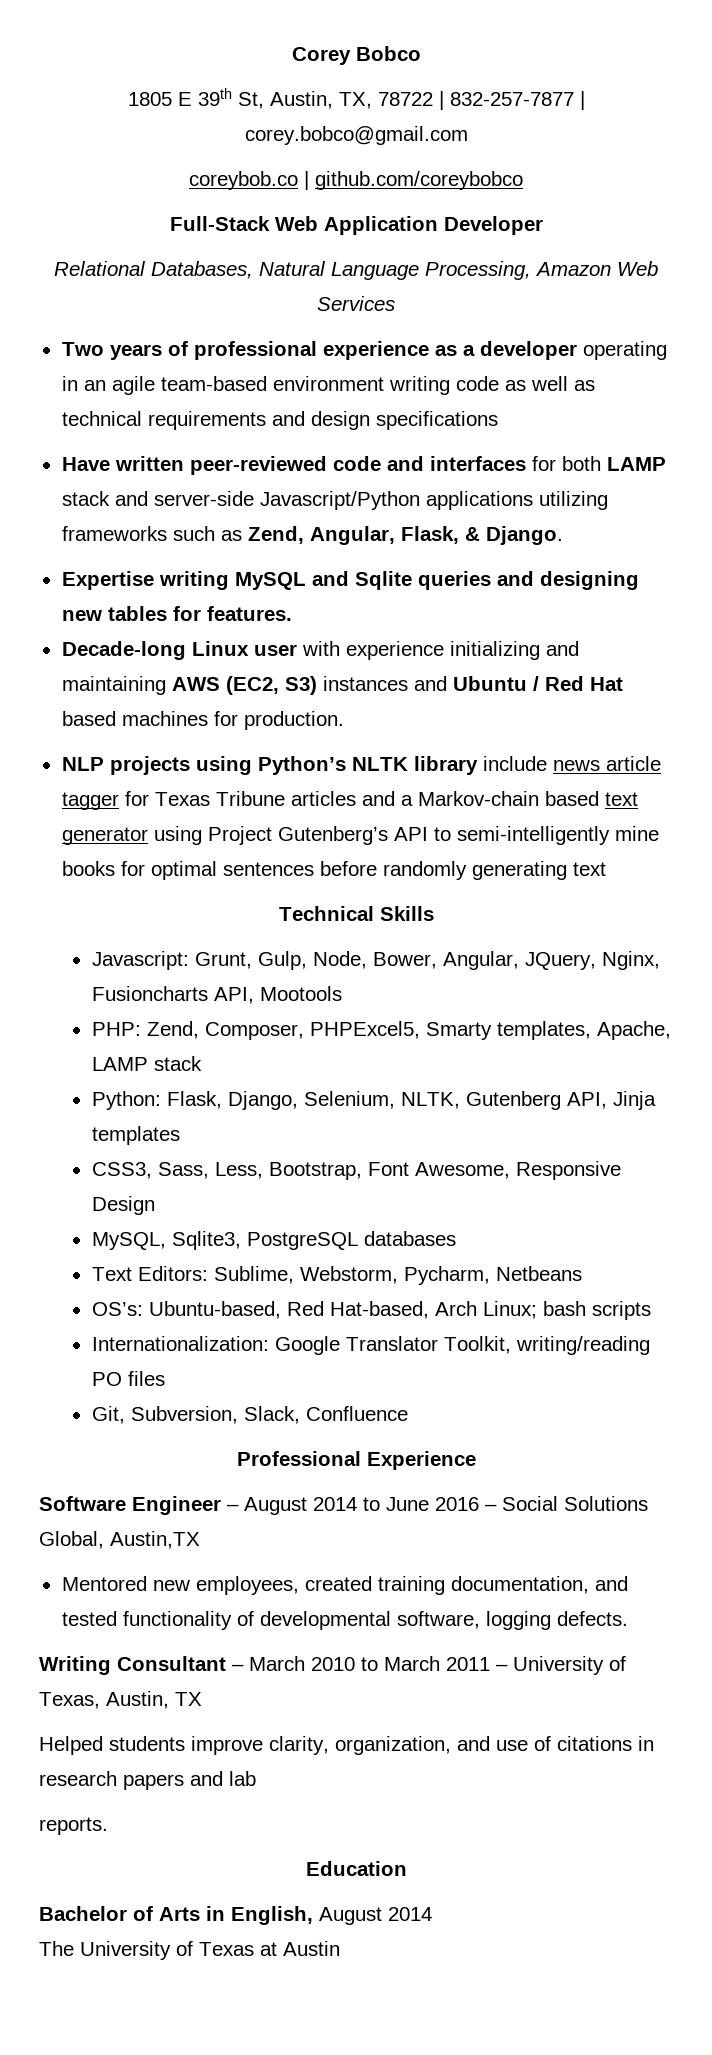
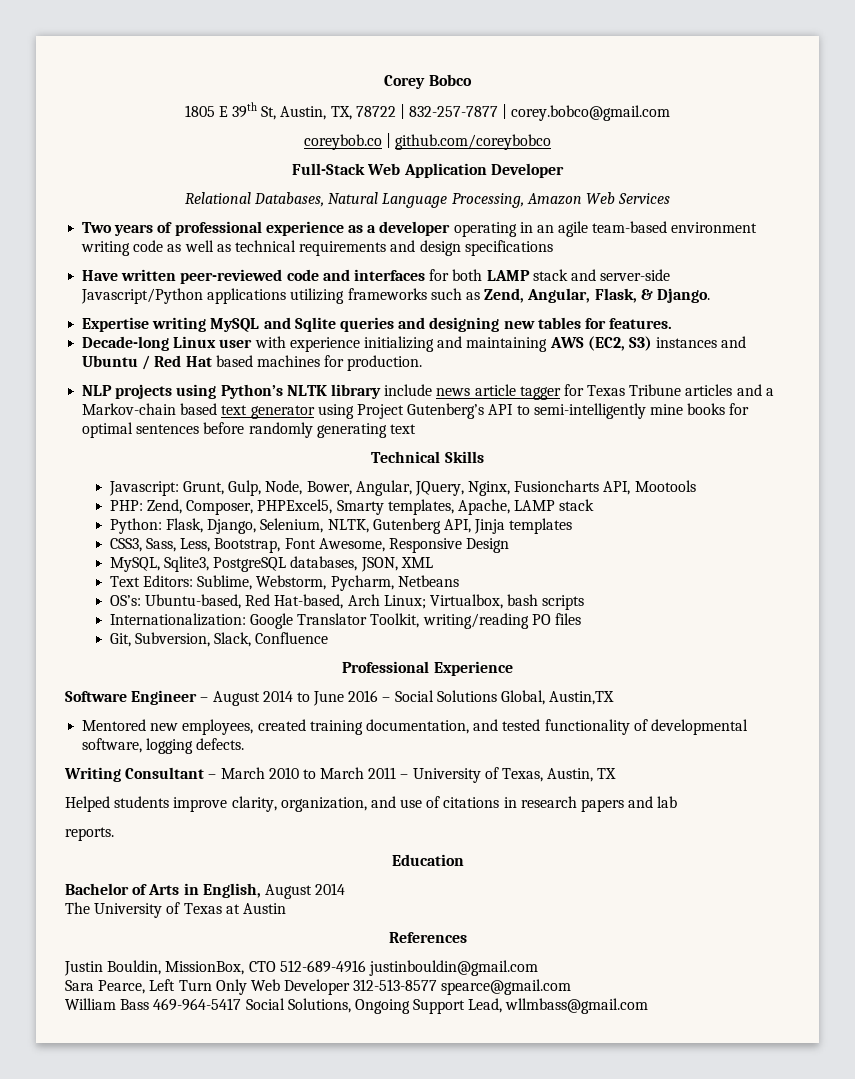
[363,1231,456,1246] databases -> [290,556,433,572] databases, JSON, XML
(537, 1310) none -> [429,594,503,609] Virtualbox,
(340, 1948) none -> [388,932,467,943] [64,960,538,976] [65,979,572,995] [65,998,649,1014] // References // Justin Bouldin, MissionBox, CTO 512-689-4916 justinbouldin@gmail.com // Sara Pearce, Left Turn Only Web Developer 312-513-8577 spearce@gmail.com // William Bass 469-964-5417 Social Solutions, Ongoing Support Lead, wllmbass@gmail.com

